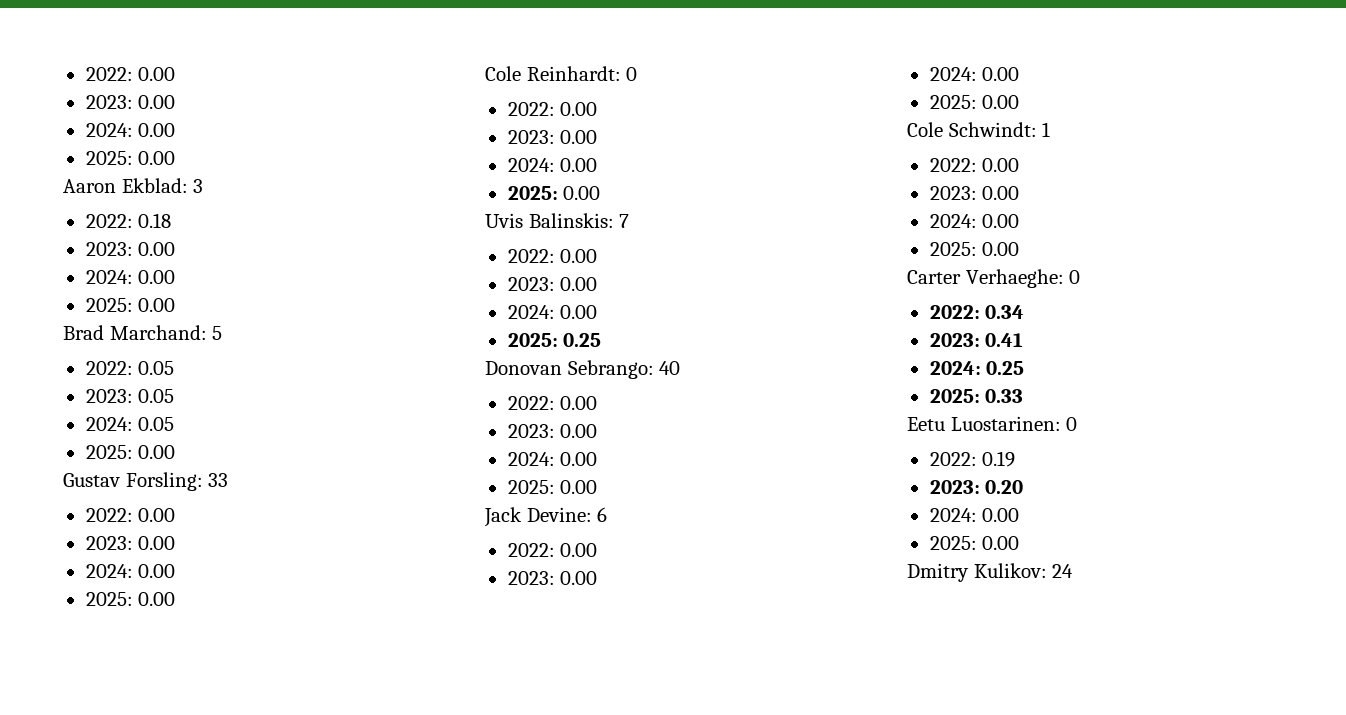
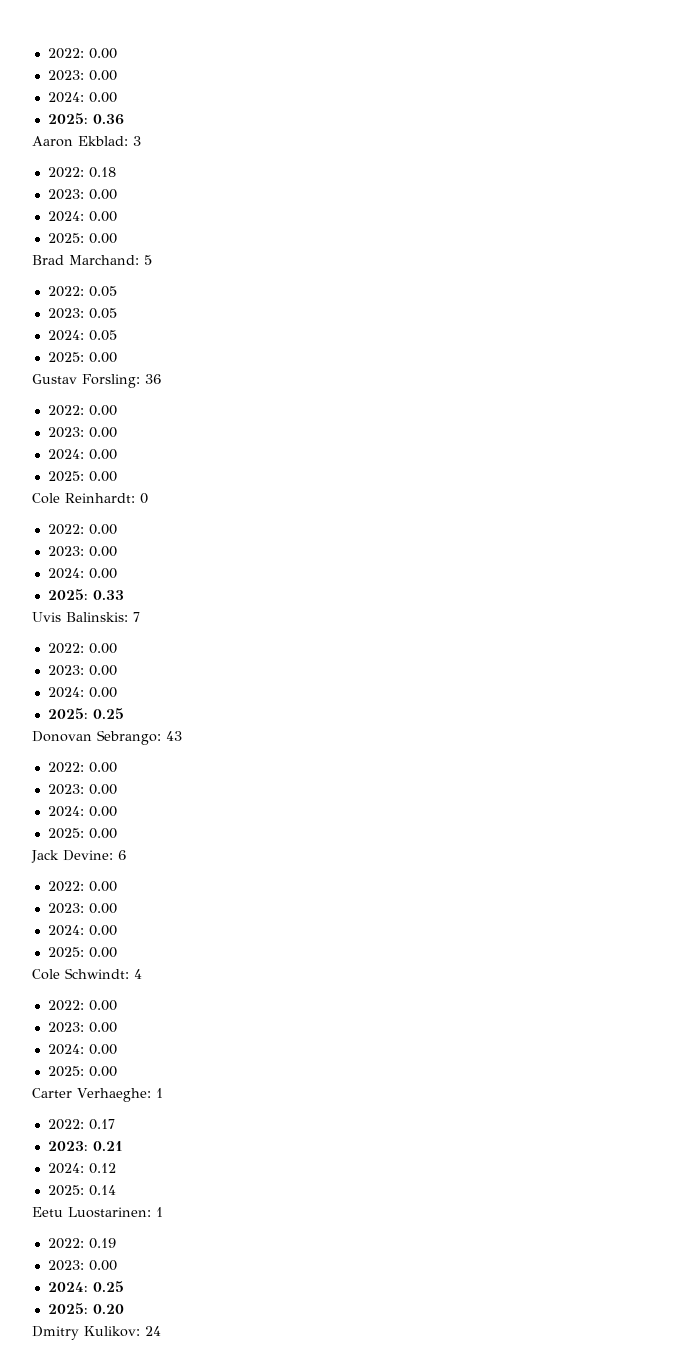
[85,67,176,81] [85,95,176,109] [85,123,176,137] [85,151,176,165] 2022: 0.00 // 2023: 0.00 // 2024: 0.00 // 2025: 0.00 -> [47,48,117,59] [47,70,117,81] [47,92,117,103] [47,113,124,125] 2022: 0.00 // 2023: 0.00 // 2024: 0.00 // 2025: 0.36
[208,473,229,487] 33 -> [145,374,161,384] 36
[563,186,601,200] 0.00 -> [92,590,124,600] 0.33
[659,361,681,375] 40 -> [166,731,182,741] 43
[1042,122,1051,137] 1 -> [134,969,142,979] 4
[1069,270,1081,284] [929,305,1025,319] [929,333,1024,347] [929,361,1025,375] [929,389,1024,403] [907,416,1078,431] [929,451,1016,467] [929,480,1024,494] [929,508,1020,522] [929,536,1020,550] 0 // 2022: 0.34 // 2023: 0.41 // 2024: 0.25 // 2025: 0.33 // Eetu Luostarinen: 0 // 2022: 0.19 // 2023: 0.20 // 2024: 0.00 // 2025: 0.00 -> [155,1088,163,1098] [47,1119,115,1130] [47,1141,123,1151] [47,1163,116,1174] [47,1185,116,1196] [32,1207,163,1218] [47,1238,116,1249] [47,1260,117,1271] [47,1281,124,1292] [47,1303,124,1314] 1 // 2022: 0.17 // 2023: 0.21 // 2024: 0.12 // 2025: 0.14 // Eetu Luostarinen: 1 // 2022: 0.19 // 2023: 0.00 // 2024: 0.25 // 2025: 0.20

